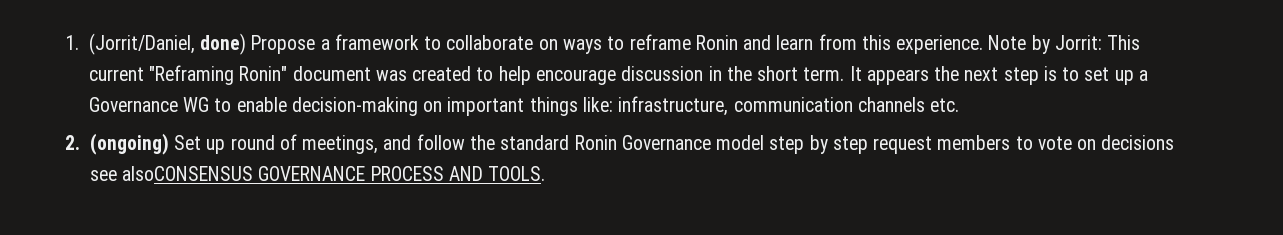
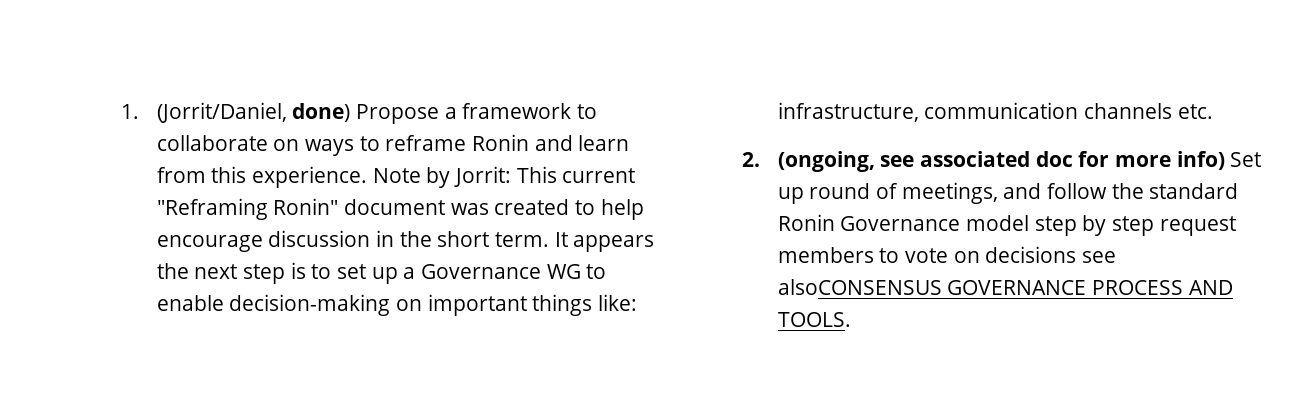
[89,133,169,155] (ongoing) -> [777,151,1225,172] (ongoing, see associated doc for more info)

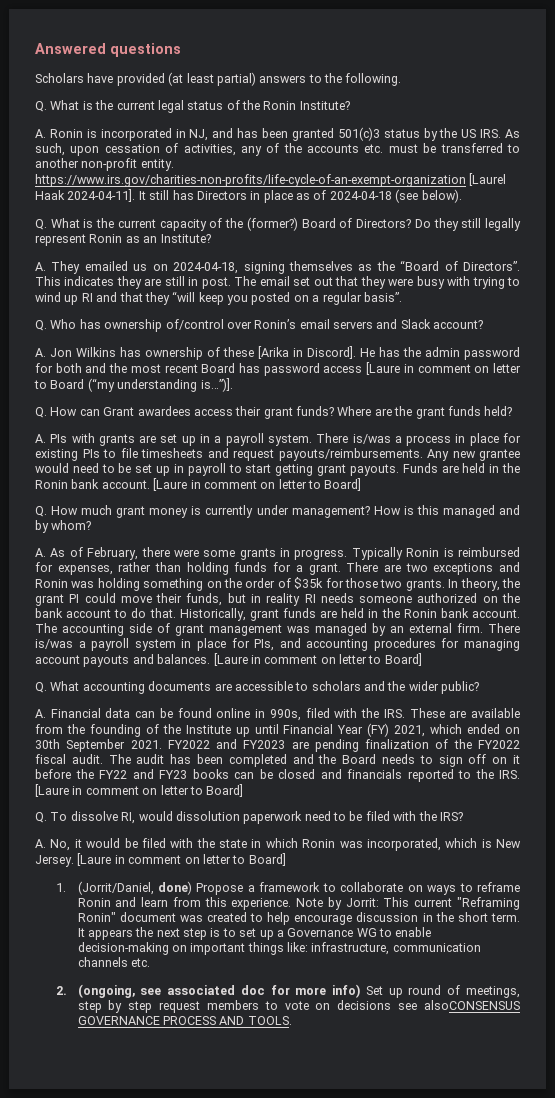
(120, 111) none -> [35,43,181,57] [35,72,402,86] [35,100,350,113] [35,127,520,141] [35,143,520,156] [35,158,174,171] [35,173,507,187] [35,189,462,203] [35,217,522,231] [35,234,211,246] [35,260,520,274] [35,276,521,289] [35,291,402,305] [35,319,484,332] [35,346,520,360] [35,362,521,376] [34,378,233,392] [35,406,513,419] [35,433,521,446] [35,448,520,461] [35,463,520,476] [35,478,362,491] [35,505,520,518] [35,520,92,533] [35,547,520,560] [35,562,520,575] [35,577,520,591] [35,593,520,606] [35,608,521,621] [35,623,520,636] [35,638,520,651] [35,653,422,667] [35,681,480,694] [35,708,520,721] [35,723,520,737] [35,739,520,752] [35,754,521,767] [35,769,520,782] [35,784,244,797] [35,811,463,824] [35,838,521,851] [35,853,286,867] Answered questions // Scholars have provided (at least partial) answers to the following. // Q. What is the current legal status of the Ronin Institute? // A. Ronin is incorporated in NJ, and has been granted 501(c)3 status by the US IRS. As such, upon cessation of activities, any of the accounts etc. must be transferred to another non-profit entity. https://www.irs.gov/charities-non-profits/life-cycle-of-an-exempt-organization [Laurel Haak 2024-04-11]. It still has Directors in place as of 2024-04-18 (see below). // Q. What is the current capacity of the (former?) Board of Directors? Do they still legally represent Ronin as an Institute? // A. They emailed us on 2024-04-18, signing themselves as the “Board of Directors”. This indicates they are still in post. The email set out that they were busy with trying to wind up RI and that they “will keep you posted on a regular basis”. // Q. Who has ownership of/control over Ronin’s email servers and Slack account? // A. Jon Wilkins has ownership of these [Arika in Discord]. He has the admin password for both and the most recent Board has password access [Laure in comment on letter to Board (“my understanding is…”)]. // Q. How can Grant awardees access their grant funds? Where are the grant funds held? // A. PIs with grants are set up in a payroll system. There is/was a process in place for existing PIs to file timesheets and request payouts/reimbursements. Any new grantee would need to be set up in payroll to start getting grant payouts. Funds are held in the Ronin bank account. [Laure in comment on letter to Board] // Q. How much grant money is currently under management? How is this managed and by whom? // A. As of February, there were some grants in progress. Typically Ronin is reimbursed for expenses, rather than holding funds for a grant. There are two exceptions and Ronin was holding something on the order of $35k for those two grants. In theory, the grant PI could move their funds, but in reality RI needs someone authorized on the bank account to do that. Historically, grant funds are held in the Ronin bank account. The accounting side of grant management was managed by an external firm. There is/was a payroll system in place for PIs, and accounting procedures for managing account payouts and balances. [Laure in comment on letter to Board] // Q. What accounting documents are accessible to scholars and the wider public? // A. Financial data can be found online in 990s, filed with the IRS. These are available from the founding of the Institute up until Financial Year (FY) 2021, which ended on 30th September 2021. FY2022 and FY2023 are pending finalization of the FY2022 fiscal audit. The audit has been completed and the Board needs to sign off on it before the FY22 and FY23 books can be closed and financials reported to the IRS. [Laure in comment on letter to Board] // Q. To dissolve RI, would dissolution paperwork need to be filed with the IRS? // A. No, it would be filed with the state in which Ronin was incorporated, which is New Jersey. [Laure in comment on letter to Board] //
[1003,183,1239,199] [777,214,1029,231] and follow the standard Ronin Governance model -> (520, 992) none

